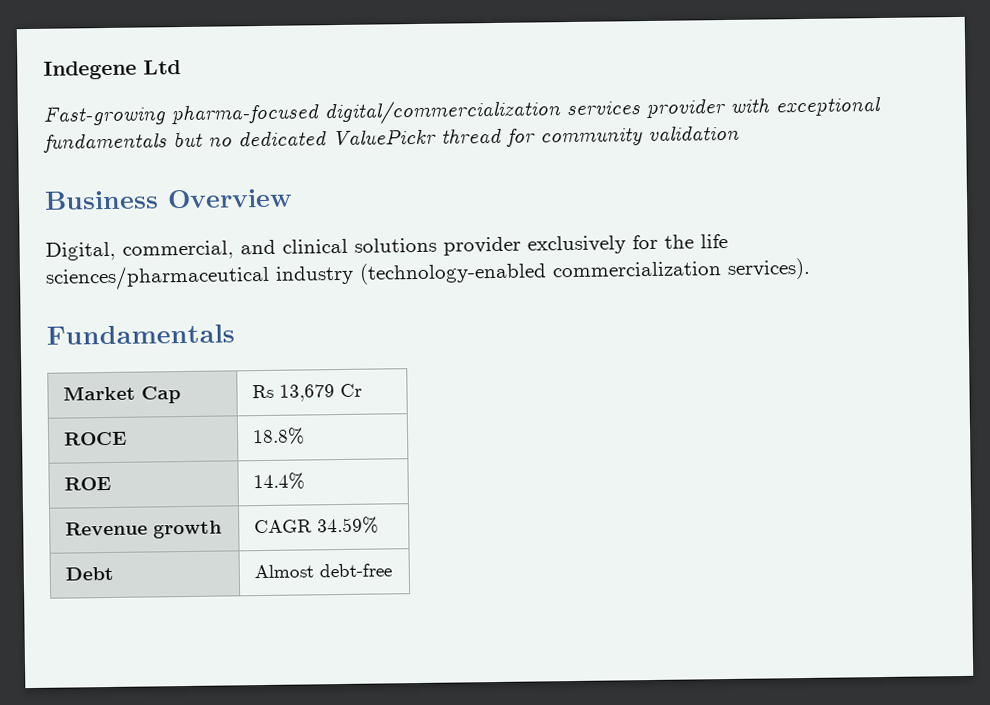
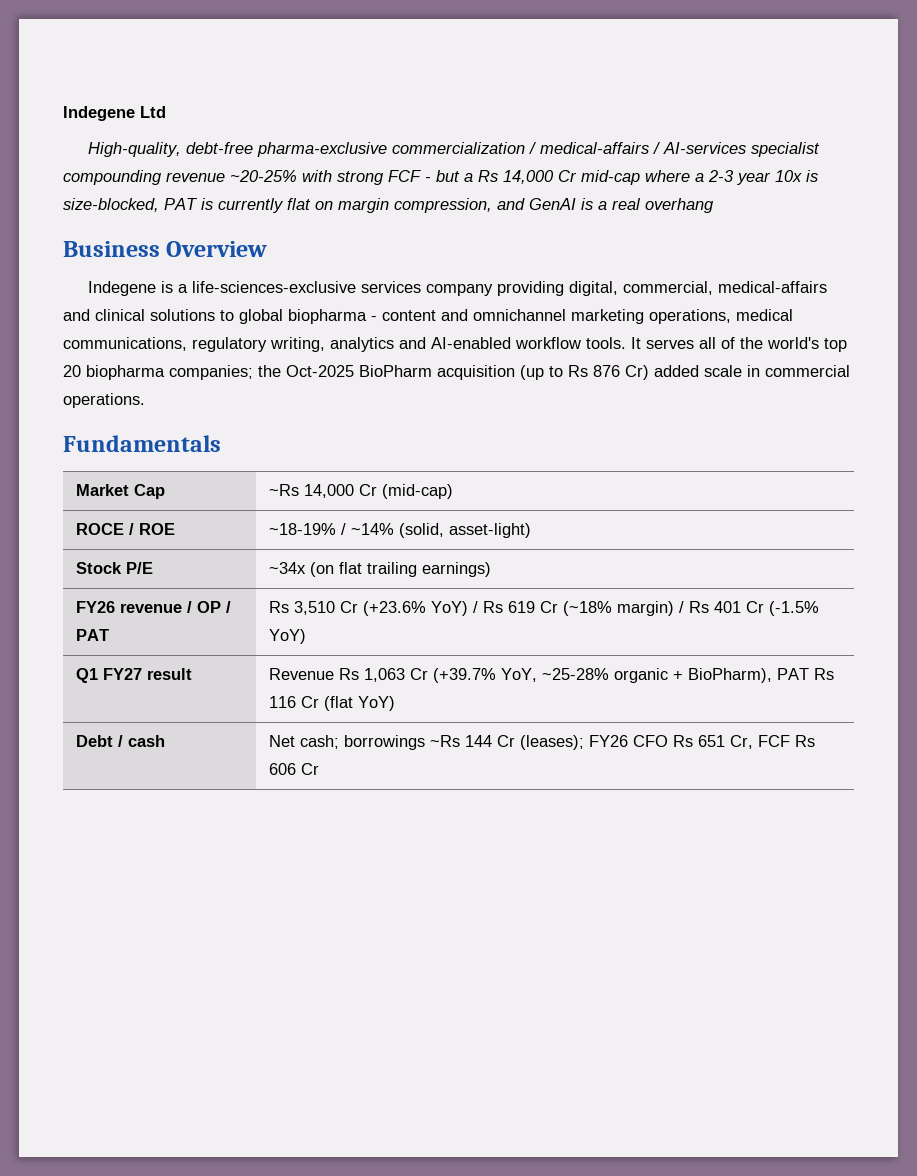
[43,95,881,126] [43,124,740,153] [44,188,293,210] [45,233,728,261] [45,257,811,291] Fast-growing pharma-focused digital/commercialization services provider with exceptional fundamentals but no dedicated ValuePickr thread for community validation // Business Overview // Digital, commercial, and clinical solutions provider exclusively for the life sciences/pharmaceutical industry (technology-enabled commercialization services). -> [88,142,821,157] [63,170,818,185] [63,198,714,213] [63,241,268,257] [88,281,828,296] [63,309,793,324] [63,337,847,352] [63,365,850,380] [63,393,145,408] High-quality, debt-free pharma-exclusive commercialization / medical-affairs / AI-services specialist compounding revenue ~20-25% with strong FCF - but a Rs 14,000 Cr mid-cap where a 2-3 year 10x is size-blocked, PAT is currently flat on margin compression, and GenAI is a real overhang // Business Overview // Indegene is a life-sciences-exclusive services company providing digital, commercial, medical-affairs and clinical solutions to global biopharma - content and omnichannel marketing operations, medical communications, regulatory writing, analytics and AI-enabled workflow tools. It serves all of the world's top 20 biopharma companies; the Oct-2025 BioPharm acquisition (up to Rs 876 Cr) added scale in commercial operations.
[251,383,362,402] Rs 13,679 Cr -> [268,484,453,499] ~Rs 14,000 Cr (mid-cap)
[251,427,305,446] | 18.8% // -> [128,523,134,535] /
[252,472,305,491] [64,520,222,539] [253,516,379,535] [64,566,114,581] [253,563,392,579] 14.4% // Revenue growth | CAGR 34.59% // Debt | Almost debt-free -> [268,523,531,538] [75,562,153,574] [268,562,491,577] [75,601,231,613] [75,629,109,641] [268,601,819,616] [268,629,306,644] [75,668,192,683] [268,668,834,683] [268,696,395,711] [75,735,165,747] [268,735,815,750] [268,763,319,775] ~18-19% / ~14% (solid, asset-light) // Stock P/E | ~34x (on flat trailing earnings) // FY26 revenue / OP / PAT | Rs 3,510 Cr (+23.6% YoY) / Rs 619 Cr (~18% margin) / Rs 401 Cr (-1.5% YoY) // Q1 FY27 result | Revenue Rs 1,063 Cr (+39.7% YoY, ~25-28% organic + BioPharm), PAT Rs 116 Cr (flat YoY) // Debt / cash | Net cash; borrowings ~Rs 144 Cr (leases); FY26 CFO Rs 651 Cr, FCF Rs 606 Cr

